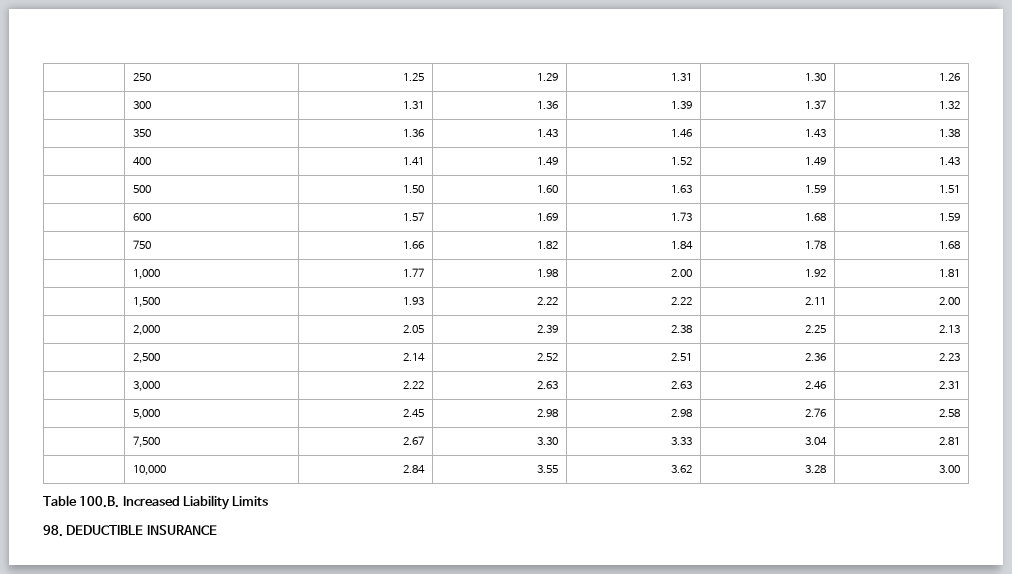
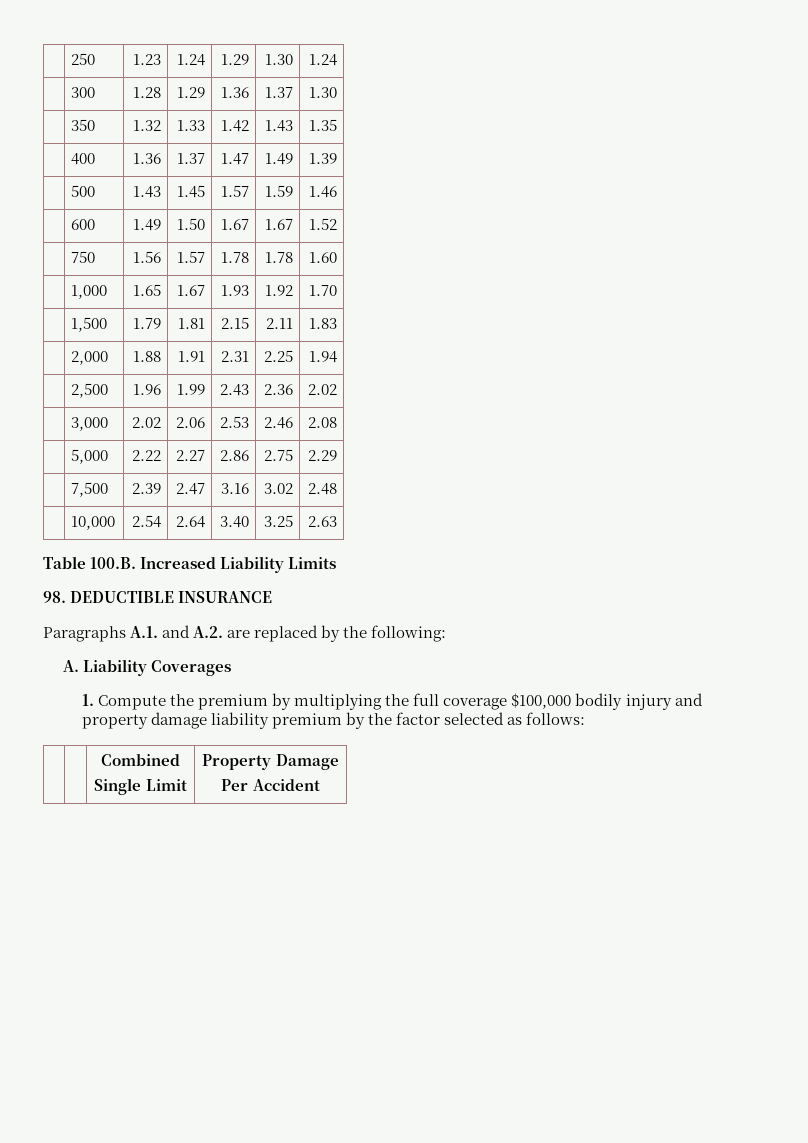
[403,73,425,81] [537,73,559,81] [671,73,693,81] 1.25 | 1.29 | 1.31 -> [132,54,161,65] [176,54,205,66] [220,54,249,65] 1.23 | 1.24 | 1.29
[939,73,961,81] 1.26 -> [308,54,337,66] 1.24
[403,101,425,109] [537,101,559,109] [671,101,693,109] [805,100,827,109] [939,101,961,109] 1.31 | 1.36 | 1.39 | 1.37 | 1.32 -> [132,87,161,98] [176,87,205,98] [220,87,249,98] [264,87,293,98] [308,87,337,98] 1.28 | 1.29 | 1.36 | 1.37 | 1.30
[403,129,425,137] [537,129,559,137] [671,129,693,137] [805,129,827,137] [939,129,961,137] [132,157,151,165] [403,157,425,165] [537,157,559,165] [671,157,693,165] [805,157,827,165] [939,157,961,165] [132,185,151,193] [403,185,425,193] [537,185,559,193] [671,185,693,193] 1.36 | 1.43 | 1.46 | 1.43 | 1.38 // | 400 | 1.41 | 1.49 | 1.52 | 1.49 | 1.43 // | 500 | 1.50 | 1.60 | 1.63 -> [132,120,161,131] [176,120,205,131] [220,120,249,132] [264,120,293,132] [308,119,337,131] [71,153,96,165] [132,153,161,164] [176,153,205,164] [220,153,249,165] [264,153,293,165] [308,153,337,164] [71,185,96,197] [132,186,161,198] [176,185,205,198] [220,185,249,197] 1.32 | 1.33 | 1.42 | 1.43 | 1.35 // | 400 | 1.36 | 1.37 | 1.47 | 1.49 | 1.39 // | 500 | 1.43 | 1.45 | 1.57
[939,185,961,193] 1.51 -> [308,186,337,198] 1.46
[403,212,425,221] [537,213,559,221] [671,212,693,221] [805,213,827,221] [939,213,961,221] [132,240,151,249] [403,241,425,249] [537,241,559,249] [671,241,694,249] [805,240,827,249] [939,241,961,249] 1.57 | 1.69 | 1.73 | 1.68 | 1.59 // | 750 | 1.66 | 1.82 | 1.84 | 1.78 | 1.68 -> [132,219,161,231] [176,218,205,230] [220,219,249,230] [264,219,293,230] [308,218,337,230] [71,251,96,263] [132,251,161,263] [176,251,205,263] [220,252,249,263] [264,252,293,263] [308,252,337,263] 1.49 | 1.50 | 1.67 | 1.67 | 1.52 // | 750 | 1.56 | 1.57 | 1.78 | 1.78 | 1.60
[403,268,425,277] [537,269,559,277] [671,269,693,277] 1.77 | 1.98 | 2.00 -> [132,284,161,296] [176,285,205,296] [220,285,249,296] 1.65 | 1.67 | 1.93
[939,269,961,277] 1.81 -> [308,285,337,296] 1.70
[403,297,425,305] [537,297,559,305] [671,297,693,305] 1.93 | 2.22 | 2.22 -> [132,318,161,329] [177,318,205,329] [220,317,249,329] 1.79 | 1.81 | 2.15
[939,297,961,305] 2.00 -> [308,318,337,329] 1.83
[403,325,425,333] [537,325,559,333] [671,325,693,333] 2.05 | 2.39 | 2.38 -> [132,351,161,362] [177,351,205,362] [220,351,249,362] 1.88 | 1.91 | 2.31
[939,325,961,333] 2.13 -> [308,351,337,363] 1.94
[403,353,426,361] [537,353,559,361] [671,353,693,361] 2.14 | 2.52 | 2.51 -> [132,384,161,395] [176,384,205,395] [219,384,249,396] 1.96 | 1.99 | 2.43
[939,353,961,361] 2.23 -> [307,384,337,395] 2.02
[403,381,425,389] [537,381,559,389] [671,381,693,389] 2.22 | 2.63 | 2.63 -> [131,417,161,428] [175,417,205,428] [219,416,249,428] 2.02 | 2.06 | 2.53
[939,381,961,389] 2.31 -> [307,417,337,428] 2.08
[403,409,425,417] [537,409,559,417] [671,409,693,417] [805,408,827,417] [939,409,961,417] [132,436,160,447] [403,436,425,445] [537,437,559,445] [671,437,693,445] [805,437,828,445] [939,437,961,445] [132,465,166,475] [403,465,426,473] [537,465,559,473] [671,465,693,473] [805,465,827,473] [939,465,961,473] 2.45 | 2.98 | 2.98 | 2.76 | 2.58 // | 7,500 | 2.67 | 3.30 | 3.33 | 3.04 | 2.81 // | 10,000 | 2.84 | 3.55 | 3.62 | 3.28 | 3.00 -> [131,450,161,461] [175,450,205,461] [219,450,249,461] [263,449,293,461] [307,450,337,461] [71,482,109,497] [131,483,161,494] [175,483,205,495] [220,483,249,494] [263,483,293,494] [307,483,337,495] [71,516,116,530] [131,515,161,528] [175,516,205,528] [219,516,249,528] [263,515,293,527] [307,516,337,527] 2.22 | 2.27 | 2.86 | 2.75 | 2.29 // | 7,500 | 2.39 | 2.47 | 3.16 | 3.02 | 2.48 // | 10,000 | 2.54 | 2.64 | 3.40 | 3.25 | 2.63
(217, 530) none -> [43,625,447,642] [62,659,231,676] [81,693,703,710] [81,712,586,729] [101,754,180,766] [94,778,187,795] [202,754,339,770] [221,779,320,791] // Paragraphs A.1. and A.2. are replaced by the following: // A. Liability Coverages // 1. Compute the premium by multiplying the full coverage $100,000 bodily injury and property damage liability premium by the factor selected as follows: // | | Combined // Single Limit | Property Damage // Per Accident

